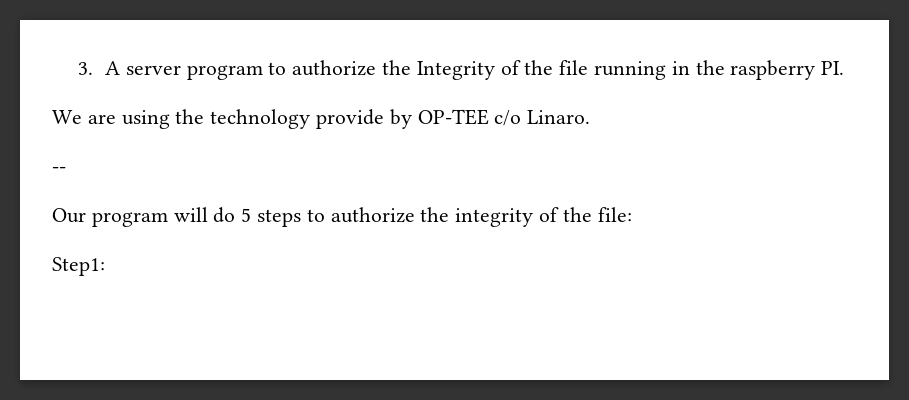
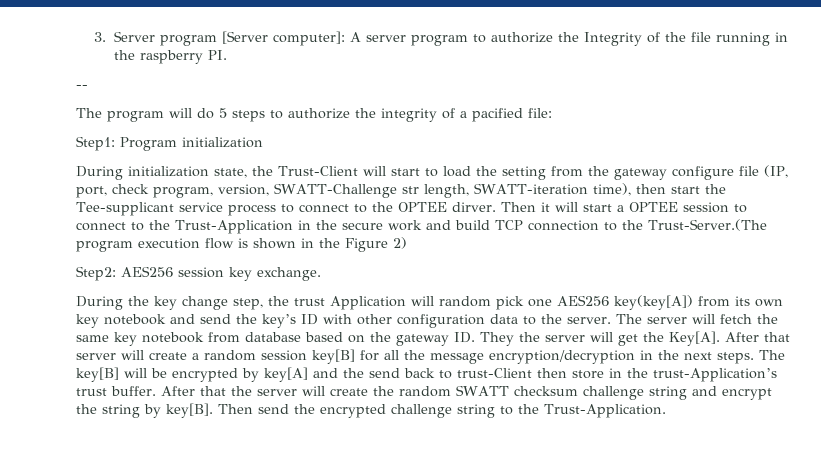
(94, 68) none -> [113,31,345,46] Server program [Server computer]:
[52,109,591,129] // We are using the technology provide by OP-TEE c/o Linaro. -> (227, 55) none
[52,208,86,223] Our -> [76,108,102,118] The
[562,207,592,222] the -> [460,108,523,122] a pacified
(105, 266) none -> [120,137,263,151] [76,165,788,180] [76,183,726,198] [76,202,747,216] [76,219,767,234] [76,237,407,252] [76,266,321,281] [76,295,783,310] [76,314,778,328] [76,331,790,346] [76,349,785,364] [76,367,777,382] [76,385,772,400] [76,403,666,418] Program initialization // During initialization state, the Trust-Client will start to load the setting from the gateway configure file (IP, port, check program, version, SWATT-Challenge str length, SWATT-iteration time), then start the Tee-supplicant service process to connect to the OPTEE dirver. Then it will start a OPTEE session to connect to the Trust-Application in the secure work and build TCP connection to the Trust-Server.(The program execution flow is shown in the Figure 2) // Step2: AES256 session key exchange. // During the key change step, the trust Application will random pick one AES256 key(key[A]) from its own key notebook and send the key’s ID with other configuration data to the server. The server will fetch the same key notebook from database based on the gateway ID. They the server will get the Key[A]. After that server will create a random session key[B] for all the message encryption/decryption in the next steps. The key[B] will be encrypted by key[A] and the send back to trust-Client then store in the trust-Application’s trust buffer. After that the server will create the random SWATT checksum challenge string and encrypt the string by key[B]. Then send the encrypted challenge string to the Trust-Application.

